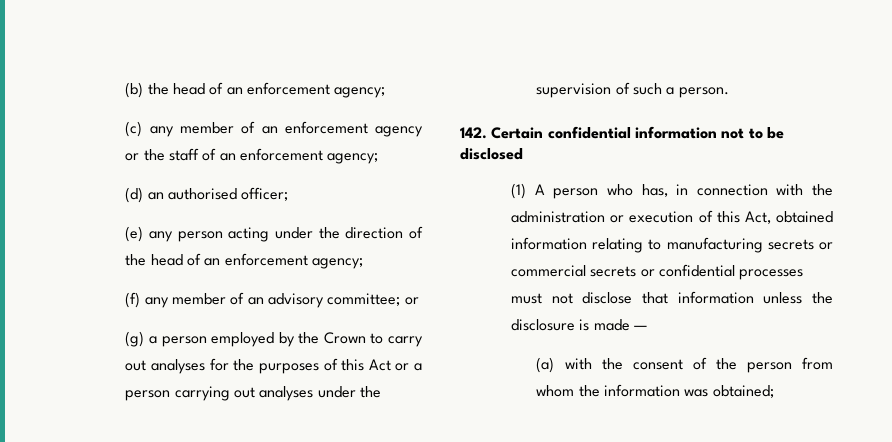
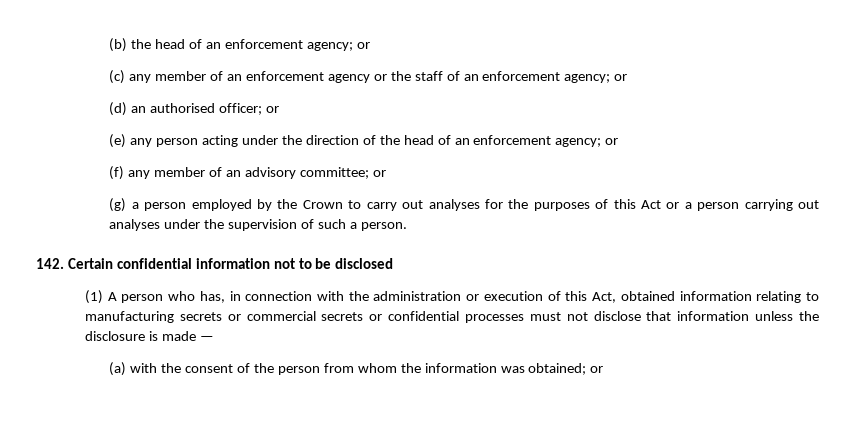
(386, 92) none -> [356,42,370,49] or
(379, 158) none -> [614,74,628,81] or
(289, 194) none -> [266,106,280,113] or
(364, 263) none -> [605,138,619,145] or
(774, 391) none -> [590,366,604,373] or

